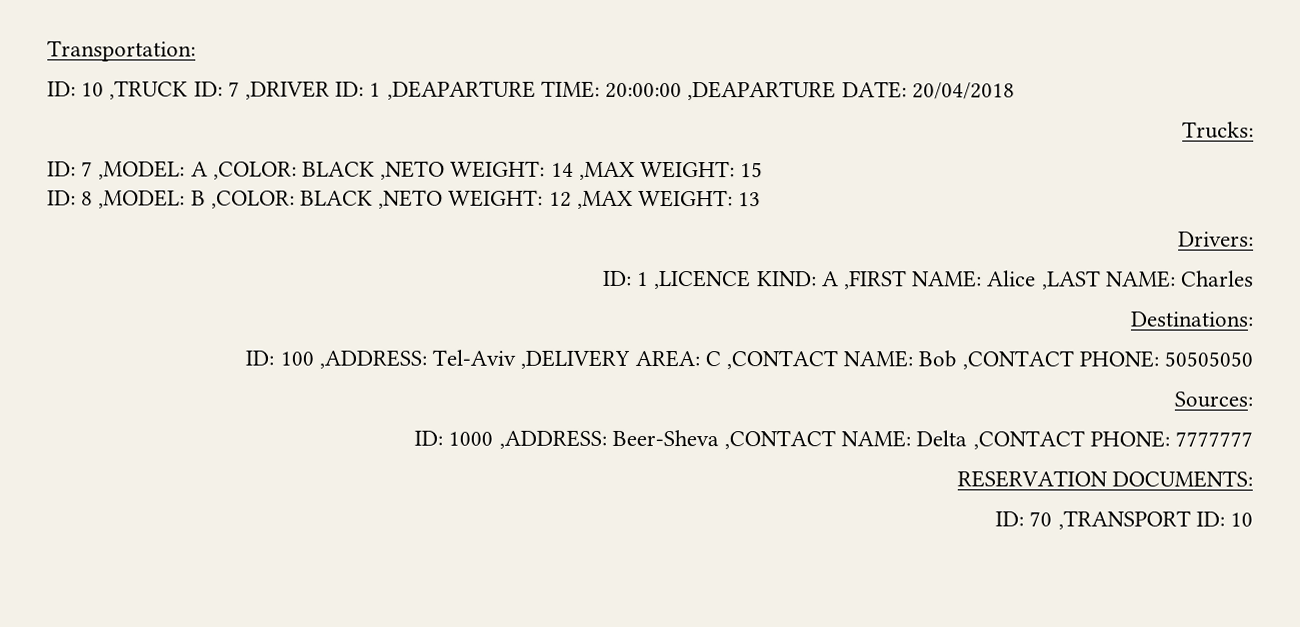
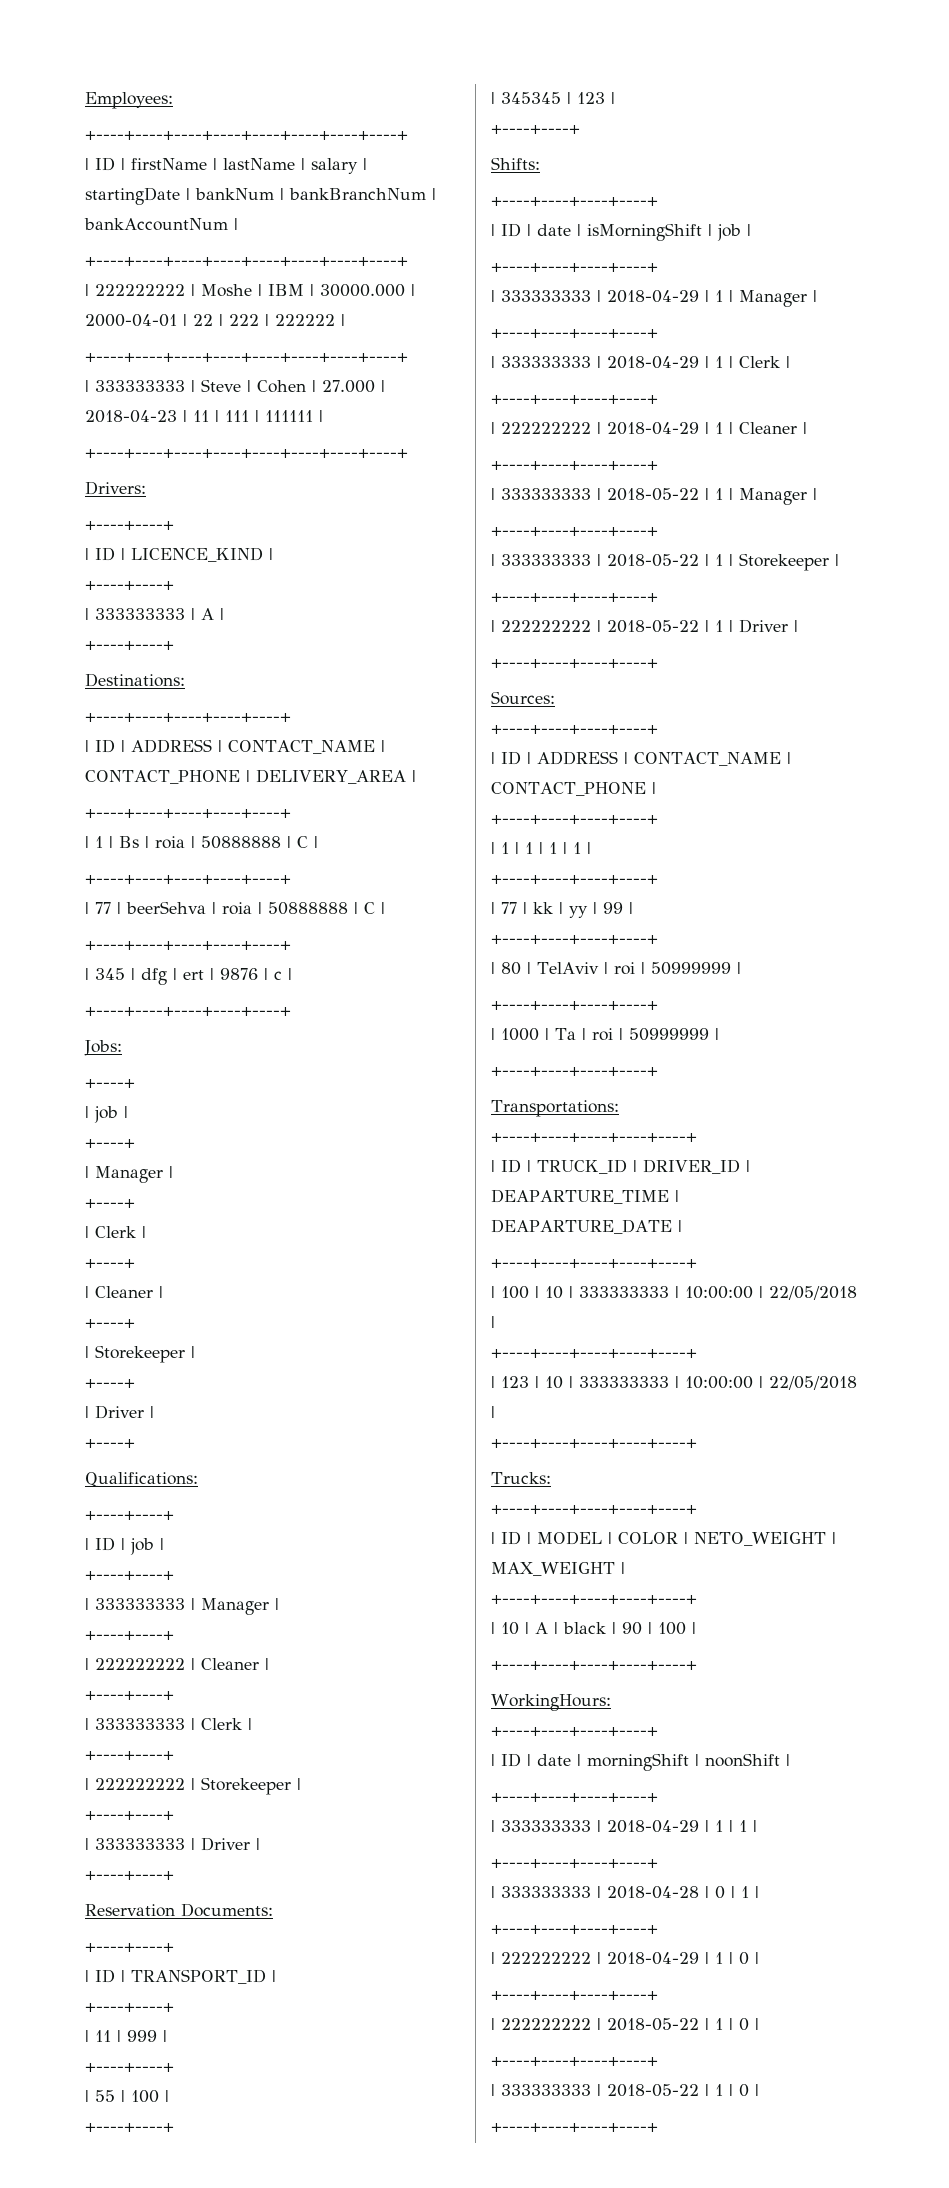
[47,40,196,62] [47,80,1015,101] [1182,121,1254,139] [47,160,764,180] [47,189,762,209] [1178,231,1254,247] [602,270,1255,290] [1130,311,1254,327] [245,349,1254,370] [1174,391,1253,408] [414,429,1253,450] [956,470,1253,488] [995,510,1253,530] Transportation: // ID: 10 ,TRUCK ID: 7 ,DRIVER ID: 1 ,DEAPARTURE TIME: 20:00:00 ,DEAPARTURE DATE: 20/04/2018 // Trucks: // ID: 7 ,MODEL: A ,COLOR: BLACK ,NETO WEIGHT: 14 ,MAX WEIGHT: 15 // ID: 8 ,MODEL: B ,COLOR: BLACK ,NETO WEIGHT: 12 ,MAX WEIGHT: 13 // Drivers: // ID: 1 ,LICENCE KIND: A ,FIRST NAME: Alice ,LAST NAME: Charles // Destinations: // ID: 100 ,ADDRESS: Tel-Aviv ,DELIVERY AREA: C ,CONTACT NAME: Bob ,CONTACT PHONE: 50505050 // Sources: // ID: 1000 ,ADDRESS: Beer-Sheva ,CONTACT NAME: Delta ,CONTACT PHONE: 7777777 // RESERVATION DOCUMENTS: // ID: 70 ,TRANSPORT ID: 10 -> [85,92,173,109] [85,131,408,140] [85,157,367,174] [85,187,436,205] [84,218,238,231] [85,257,408,266] [85,284,415,297] [85,314,345,327] [85,353,408,362] [85,379,385,393] [85,410,323,423] [85,449,408,458] [85,481,146,495] [85,521,174,530] [85,547,273,562] [85,581,174,590] [85,608,224,620] [85,641,174,650] [85,673,185,687] [85,713,291,722] [85,739,385,754] [85,769,416,784] [85,809,291,818] [85,836,318,849] [85,875,291,884] [85,901,385,915] [85,941,291,950] [85,968,292,985] [85,1007,291,1016] [84,1040,122,1056] [85,1079,135,1088] [85,1106,128,1123] [85,1139,135,1148] [85,1166,173,1183] [85,1199,135,1208] [85,1226,146,1238] [85,1259,135,1268] [85,1286,163,1298] [85,1319,135,1328] [85,1345,195,1363] [85,1379,135,1388] [85,1405,154,1419] [85,1439,135,1448] [85,1472,198,1487] [85,1511,174,1520] [85,1537,164,1555] [85,1571,174,1580] [85,1598,279,1615] [85,1631,174,1640] [85,1658,269,1670] [85,1691,174,1700] [85,1718,252,1730] [85,1751,174,1760] [85,1777,301,1795] [85,1811,174,1820] [85,1837,260,1851] [85,1871,174,1880] [85,1903,273,1917] [85,1943,174,1952] [85,1969,276,1984] [85,2003,174,2012] [85,2030,167,2042] [85,2063,174,2072] [85,2090,169,2103] [85,2123,174,2132] [491,92,615,104] [491,125,580,134] [491,157,540,170] [491,197,658,206] [491,223,751,241] [491,263,658,272] [491,290,817,307] [491,329,658,338] [491,356,790,369] [491,395,658,404] [491,422,807,435] [491,461,658,470] [491,488,817,505] [491,527,658,536] [491,553,839,571] [491,593,658,602] [491,619,798,633] [491,659,658,668] [491,691,555,705] [491,725,658,734] [491,751,791,766] [491,782,656,796] [491,815,658,824] [491,842,591,854] [491,875,658,884] [491,902,633,918] [491,935,658,944] [491,962,741,975] [491,1001,658,1010] [491,1028,719,1041] [491,1067,658,1076] [491,1100,619,1117] [491,1133,697,1142] [491,1159,750,1174] [491,1189,679,1204] [491,1219,682,1234] [491,1259,697,1268] [491,1286,857,1300] [491,1316,495,1328] [491,1349,697,1358] [491,1376,857,1390] [491,1406,495,1418] [491,1439,697,1448] [491,1472,551,1484] [491,1505,697,1514] [491,1531,836,1546] [491,1562,625,1576] [491,1595,697,1604] [491,1622,696,1635] [491,1661,697,1670] [491,1694,611,1711] [491,1727,658,1736] [491,1753,790,1771] [491,1793,658,1802] [491,1820,757,1833] [491,1859,658,1868] [491,1886,759,1899] [491,1925,658,1934] [491,1952,759,1965] [491,1991,658,2000] [491,2018,759,2031] [491,2057,658,2066] [491,2084,759,2097] [491,2123,658,2132] Employees: // +----+----+----+----+----+----+----+----+ // | ID | firstName | lastName | salary | startingDate | bankNum | bankBranchNum | bankAccountNum | // +----+----+----+----+----+----+----+----+ // | 222222222 | Moshe | IBM | 30000.000 | 2000-04-01 | 22 | 222 | 222222 | // +----+----+----+----+----+----+----+----+ // | 333333333 | Steve | Cohen | 27.000 | 2018-04-23 | 11 | 111 | 111111 | // +----+----+----+----+----+----+----+----+ // Drivers: // +----+----+ // | ID | LICENCE_KIND | // +----+----+ // | 333333333 | A | // +----+----+ // Destinations: // +----+----+----+----+----+ // | ID | ADDRESS | CONTACT_NAME | CONTACT_PHONE | DELIVERY_AREA | // +----+----+----+----+----+ // | 1 | Bs | roia | 50888888 | C | // +----+----+----+----+----+ // | 77 | beerSehva | roia | 50888888 | C | // +----+----+----+----+----+ // | 345 | dfg | ert | 9876 | c | // +----+----+----+----+----+ // Jobs: // +----+ // | job | // +----+ // | Manager | // +----+ // | Clerk | // +----+ // | Cleaner | // +----+ // | Storekeeper | // +----+ // | Driver | // +----+ // Qualifications: // +----+----+ // | ID | job | // +----+----+ // | 333333333 | Manager | // +----+----+ // | 222222222 | Cleaner | // +----+----+ // | 333333333 | Clerk | // +----+----+ // | 222222222 | Storekeeper | // +----+----+ // | 333333333 | Driver | // +----+----+ // Reservation Documents: // +----+----+ // | ID | TRANSPORT_ID | // +----+----+ // | 11 | 999 | // +----+----+ // | 55 | 100 | // +----+----+ // | 345345 | 123 | // +----+----+ // Shifts: // +----+----+----+----+ // | ID | date | isMorningShift | job | // +----+----+----+----+ // | 333333333 | 2018-04-29 | 1 | Manager | // +----+----+----+----+ // | 333333333 | 2018-04-29 | 1 | Clerk | // +----+----+----+----+ // | 222222222 | 2018-04-29 | 1 | Cleaner | // +----+----+----+----+ // | 333333333 | 2018-05-22 | 1 | Manager | // +----+----+----+----+ // | 333333333 | 2018-05-22 | 1 | Storekeeper | // +----+----+----+----+ // | 222222222 | 2018-05-22 | 1 | Driver | // +----+----+----+----+ // Sources: // +----+----+----+----+ // | ID | ADDRESS | CONTACT_NAME | CONTACT_PHONE | // +----+----+----+----+ // | 1 | 1 | 1 | 1 | // +----+----+----+----+ // | 77 | kk | yy | 99 | // +----+----+----+----+ // | 80 | TelAviv | roi | 50999999 | // +----+----+----+----+ // | 1000 | Ta | roi | 50999999 | // +----+----+----+----+ // Transportations: // +----+----+----+----+----+ // | ID | TRUCK_ID | DRIVER_ID | DEAPARTURE_TIME | DEAPARTURE_DATE | // +----+----+----+----+----+ // | 100 | 10 | 333333333 | 10:00:00 | 22/05/2018 | // +----+----+----+----+----+ // | 123 | 10 | 333333333 | 10:00:00 | 22/05/2018 | // +----+----+----+----+----+ // Trucks: // +----+----+----+----+----+ // | ID | MODEL | COLOR | NETO_WEIGHT | MAX_WEIGHT | // +----+----+----+----+----+ // | 10 | A | black | 90 | 100 | // +----+----+----+----+----+ // WorkingHours: // +----+----+----+----+ // | ID | date | morningShift | noonShift | // +----+----+----+----+ // | 333333333 | 2018-04-29 | 1 | 1 | // +----+----+----+----+ // | 333333333 | 2018-04-28 | 0 | 1 | // +----+----+----+----+ // | 222222222 | 2018-04-29 | 1 | 0 | // +----+----+----+----+ // | 222222222 | 2018-05-22 | 1 | 0 | // +----+----+----+----+ // | 333333333 | 2018-05-22 | 1 | 0 | // +----+----+----+----+

